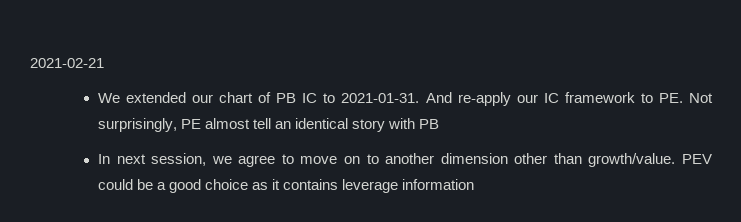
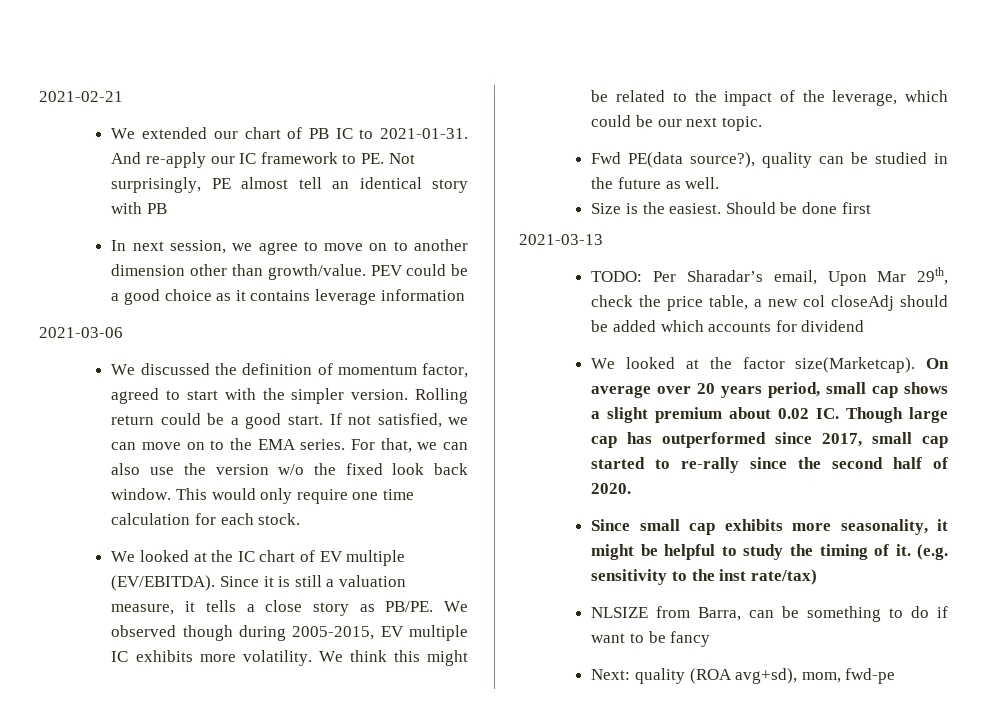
(475, 184) none -> [39,327,123,338] [111,363,469,378] [111,388,468,404] [111,413,468,429] [111,438,469,453] [111,463,468,475] [111,488,415,504] [111,513,301,525] [111,550,406,566] [111,575,407,591] [111,600,468,616] [111,625,468,641] [111,650,468,666] [591,90,948,106] [591,115,762,131] [591,152,948,168] [591,177,720,189] [591,202,871,214] [519,234,603,245] [591,267,948,286] [591,295,948,311] [591,320,865,332] [591,357,949,373] [591,382,948,398] [591,407,948,423] [591,432,948,448] [591,457,948,473] [591,483,632,494] [591,519,948,535] [591,544,948,560] [591,569,817,585] [591,606,948,622] [591,631,711,647] [591,668,896,684] // 2021-03-06 // We discussed the definition of momentum factor, agreed to start with the simpler version. Rolling return could be a good start. If not satisfied, we can move on to the EMA series. For that, we can also use the version w/o the fixed look back window. This would only require one time calculation for each stock. // We looked at the IC chart of EV multiple (EV/EBITDA). Since it is still a valuation measure, it tells a close story as PB/PE. We observed though during 2005-2015, EV multiple IC exhibits more volatility. We think this might be related to the impact of the leverage, which could be our next topic. // Fwd PE(data source?), quality can be studied in the future as well. // Size is the easiest. Should be done first // 2021-03-13 // TODO: Per Sharadar’s email, Upon Mar 29th, check the price table, a new col closeAdj should be added which accounts for dividend // We looked at the factor size(Marketcap). On average over 20 years period, small cap shows a slight premium about 0.02 IC. Though large cap has outperformed since 2017, small cap started to re-rally since the second half of 2020. // Since small cap exhibits more seasonality, it might be helpful to study the timing of it. (e.g. sensitivity to the inst rate/tax) // NLSIZE from Barra, can be something to do if want to be fancy // Next: quality (ROA avg+sd), mom, fwd-pe

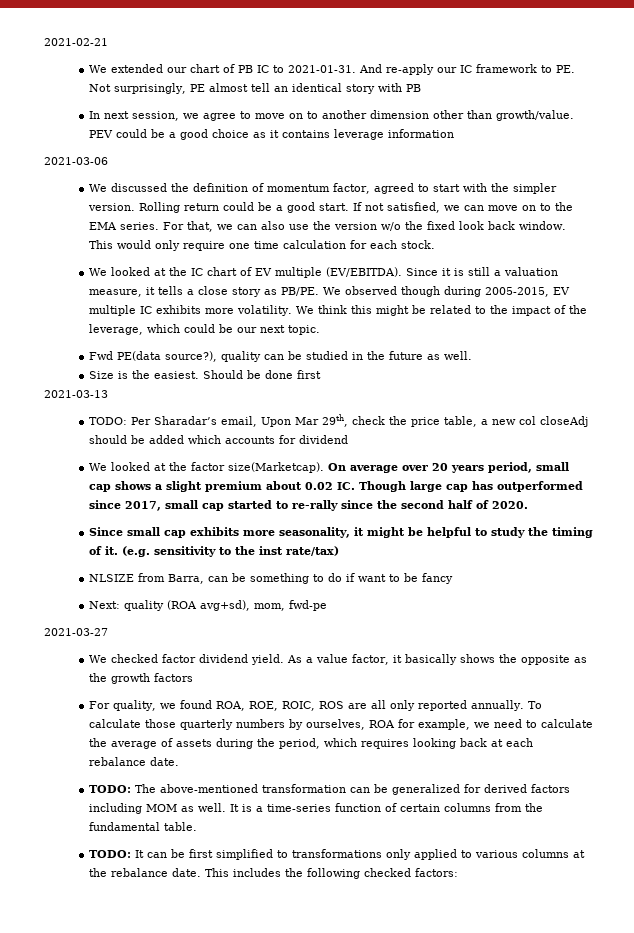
(896, 676) none -> [44,628,108,636] [88,654,587,665] [88,673,193,684] [88,700,542,711] [88,719,593,730] [88,738,533,749] [88,757,179,766] [88,784,570,795] [88,803,543,814] [88,822,197,831] [88,849,585,860] [88,868,458,879] // 2021-03-27 // We checked factor dividend yield. As a value factor, it basically shows the opposite as the growth factors // For quality, we found ROA, ROE, ROIC, ROS are all only reported annually. To calculate those quarterly numbers by ourselves, ROA for example, we need to calculate the average of assets during the period, which requires looking back at each rebalance date. // TODO: The above-mentioned transformation can be generalized for derived factors including MOM as well. It is a time-series function of certain columns from the fundamental table. // TODO: It can be first simplified to transformations only applied to various columns at the rebalance date. This includes the following checked factors:

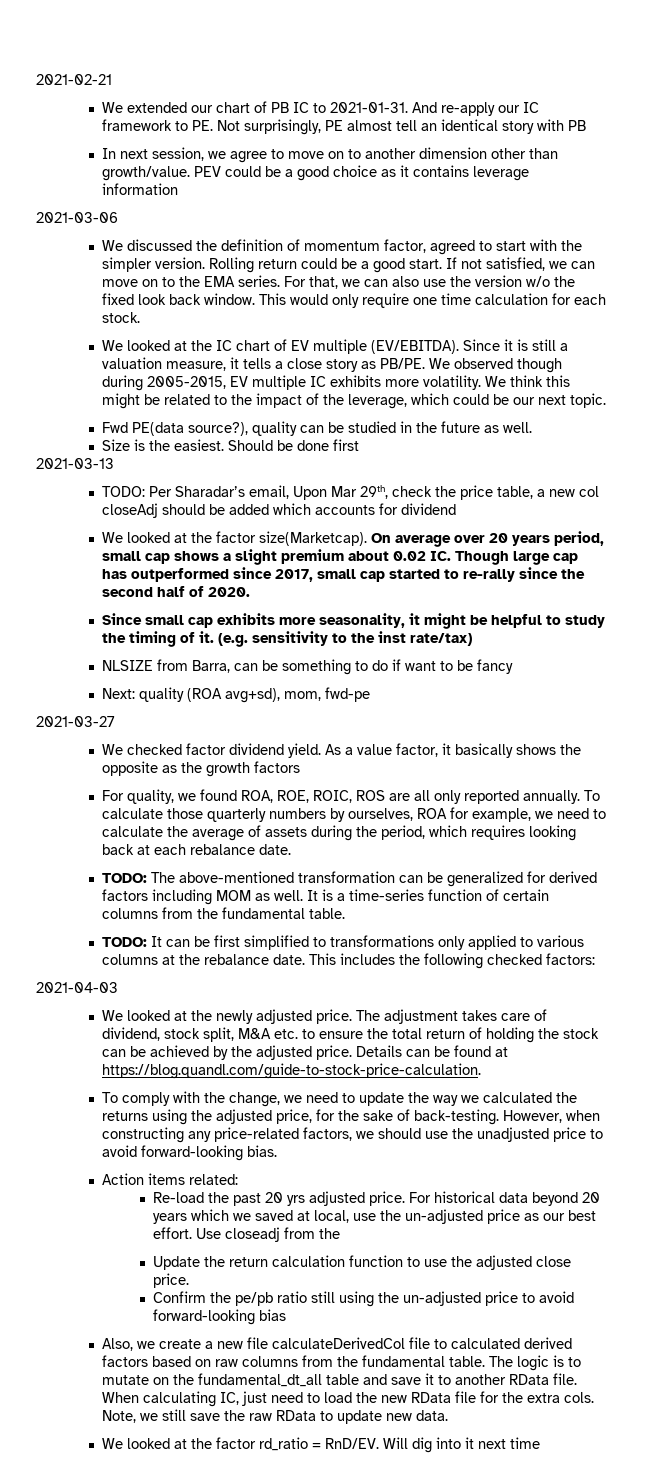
(458, 872) none -> [36,982,118,993] [102,1009,548,1024] [102,1027,600,1043] [102,1045,509,1060] [102,1063,482,1079] [102,1091,578,1107] [102,1109,601,1125] [102,1127,604,1143] [102,1145,278,1161] [102,1173,239,1185] [152,1191,600,1206] [152,1209,596,1224] [152,1227,340,1242] [152,1255,571,1270] [152,1273,189,1288] [152,1291,574,1307] [152,1309,286,1325] [102,1337,573,1351] [102,1355,582,1371] [102,1373,578,1387] [102,1391,595,1407] [102,1409,449,1424] [102,1437,541,1453] // 2021-04-03 // We looked at the newly adjusted price. The adjustment takes care of dividend, stock split, M&A etc. to ensure the total return of holding the stock can be achieved by the adjusted price. Details can be found at https://blog.quandl.com/guide-to-stock-price-calculation. // To comply with the change, we need to update the way we calculated the returns using the adjusted price, for the sake of back-testing. However, when constructing any price-related factors, we should use the unadjusted price to avoid forward-looking bias. // Action items related: // Re-load the past 20 yrs adjusted price. For historical data beyond 20 years which we saved at local, use the un-adjusted price as our best effort. Use closeadj from the // Update the return calculation function to use the adjusted close price. // Confirm the pe/pb ratio still using the un-adjusted price to avoid forward-looking bias // Also, we create a new file calculateDerivedCol file to calculated derived factors based on raw columns from the fundamental table. The logic is to mutate on the fundamental_dt_all table and save it to another RData file. When calculating IC, just need to load the new RData file for the extra cols. Note, we still save the raw RData to update new data. // We looked at the factor rd_ratio = RnD/EV. Will dig into it next time

